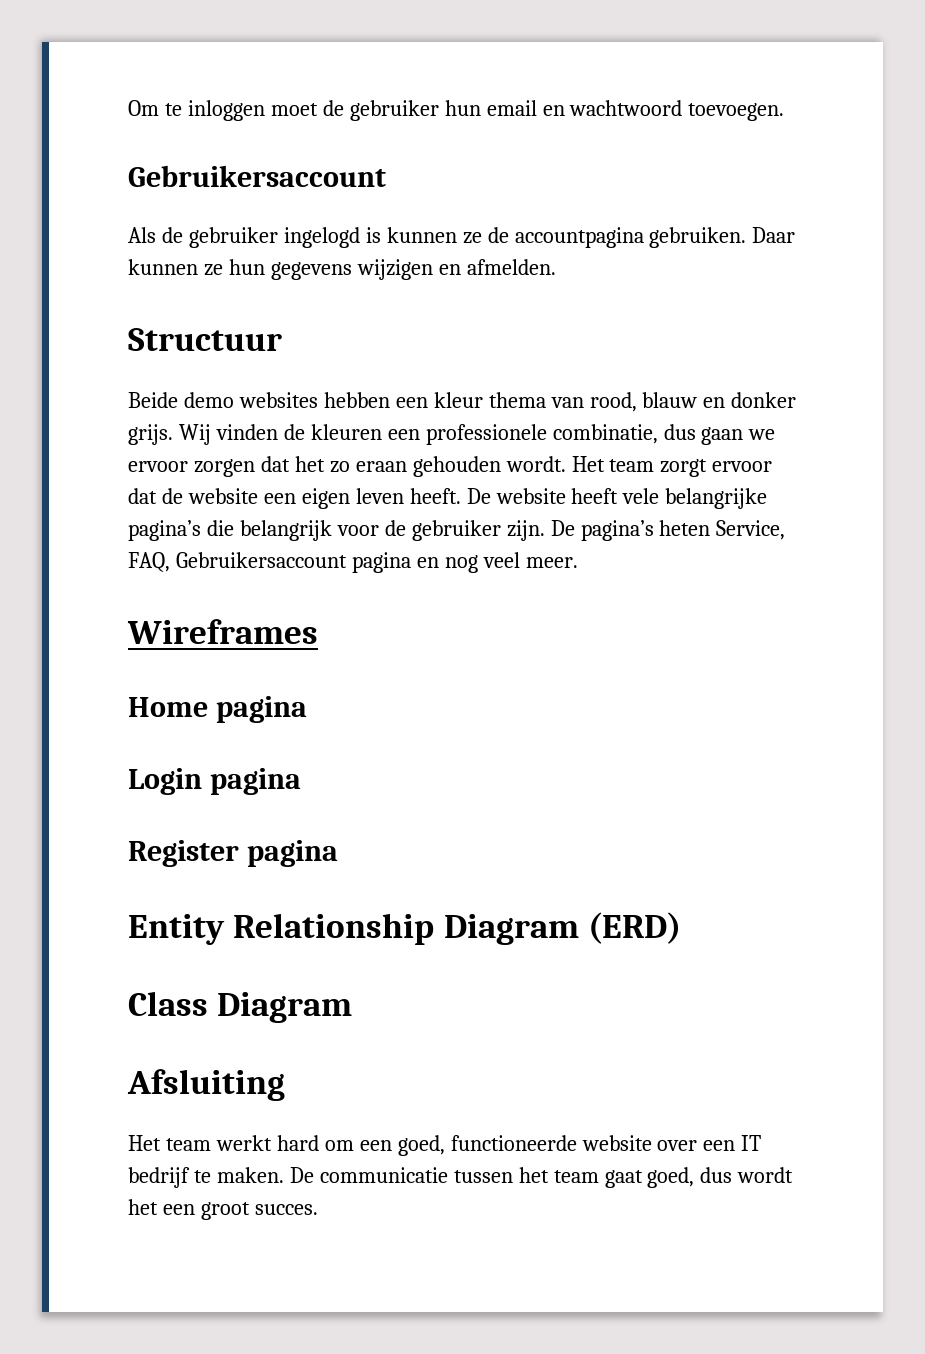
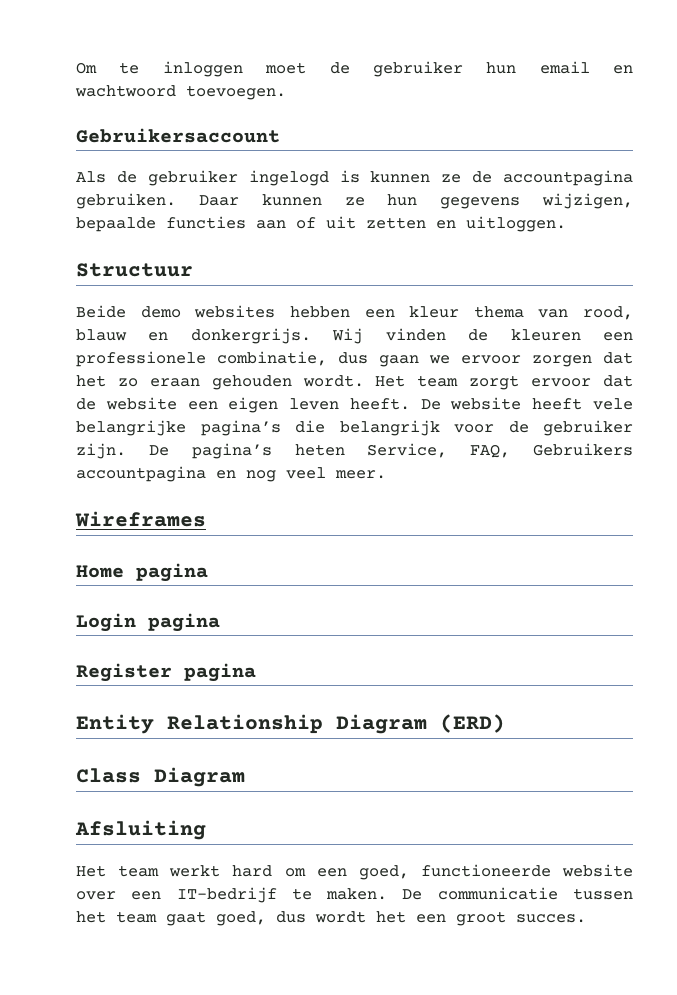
[356,259,556,280] wijzigen en afmelden. -> [542,193,633,209] [76,216,566,232] wijzigen, bepaalde functies aan of uit zetten en uitloggen.
[731,392,797,408] [128,424,173,445] donker grijs. -> [190,328,311,344] donkergrijs.
[175,552,411,573] Gebruikersaccount pagina -> [533,443,633,456] [76,466,206,482] Gebruikers accountpagina
[741,1135,762,1151] [128,1167,190,1188] IT bedrijf -> [176,887,277,903] IT-bedrijf

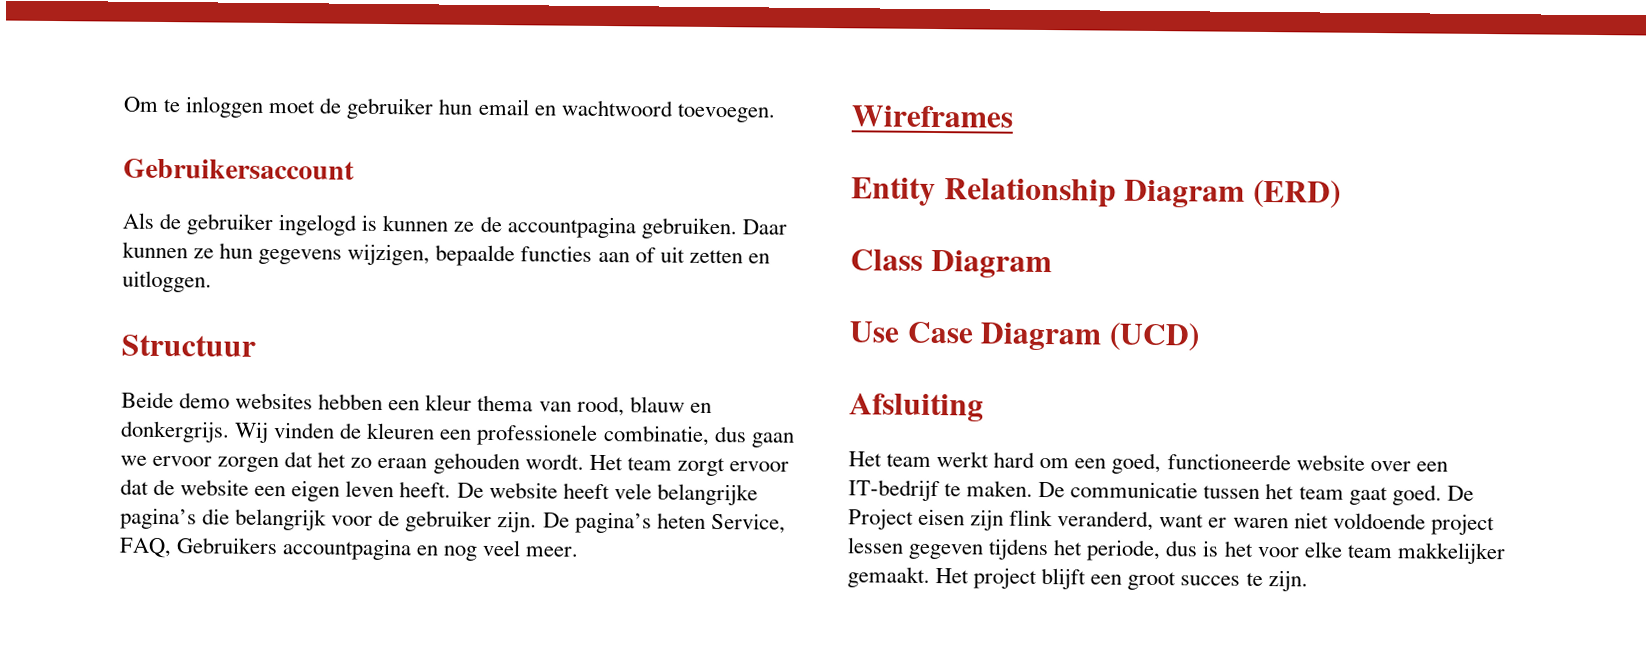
[76,563,208,582] [76,613,220,632] [76,663,256,682] // Home pagina // Login pagina // Register pagina -> (1013, 116) none
(245, 777) none -> [849,321,1200,352] // Use Case Diagram (UCD)
[216,911,586,926] goed, dus wordt het een groot succes. -> [1391,484,1474,506] [848,508,1495,536] [847,537,1506,565] [847,566,1308,592] goed. De Project eisen zijn flink veranderd, want er waren niet voldoende project lessen gegeven tijdens het periode, dus is het voor elke team makkelijker gemaakt. Het project blijft een groot succes te zijn.

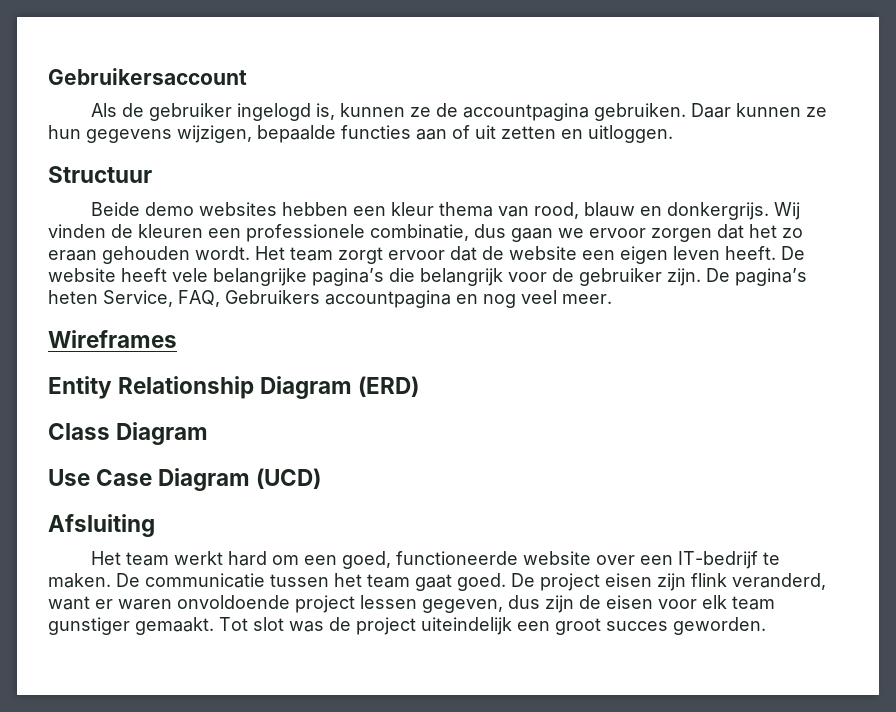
[123,96,775,123] Om te inloggen moet de gebruiker hun email en wachtwoord toevoegen. // -> (48, 76) none
[361,214,378,231] is -> [316,103,336,120] is,
[848,508,914,530] Project -> [540,573,600,591] project
[1293,512,1495,536] [847,537,1506,565] [847,566,1087,590] niet voldoende project lessen gegeven tijdens het periode, dus is het voor elke team makkelijker gemaakt. Het project blijft -> [177,595,775,613] [48,617,512,635] onvoldoende project lessen gegeven, dus zijn de eisen voor elk team gunstiger gemaakt. Tot slot was de project uiteindelijk
[1245,570,1308,592] te zijn. -> [673,617,766,635] geworden.

